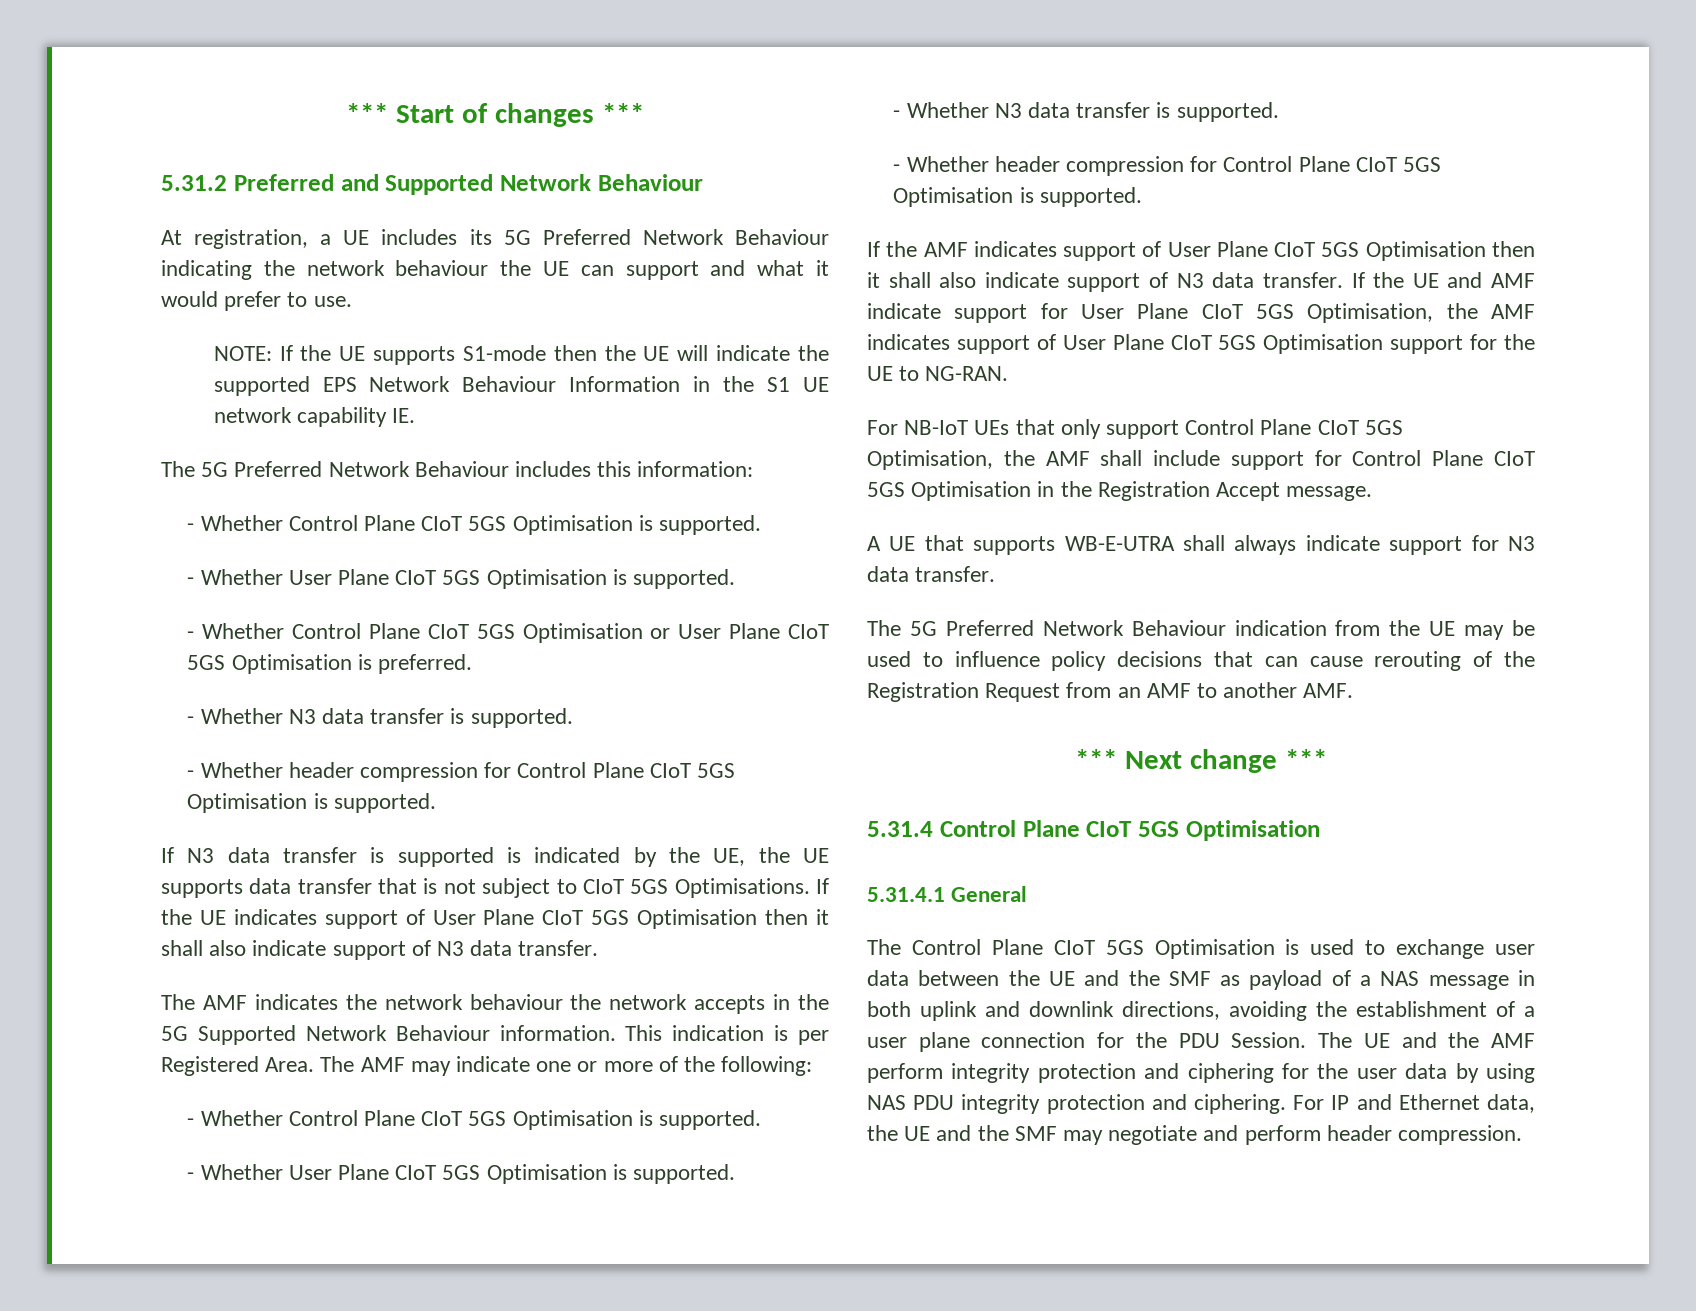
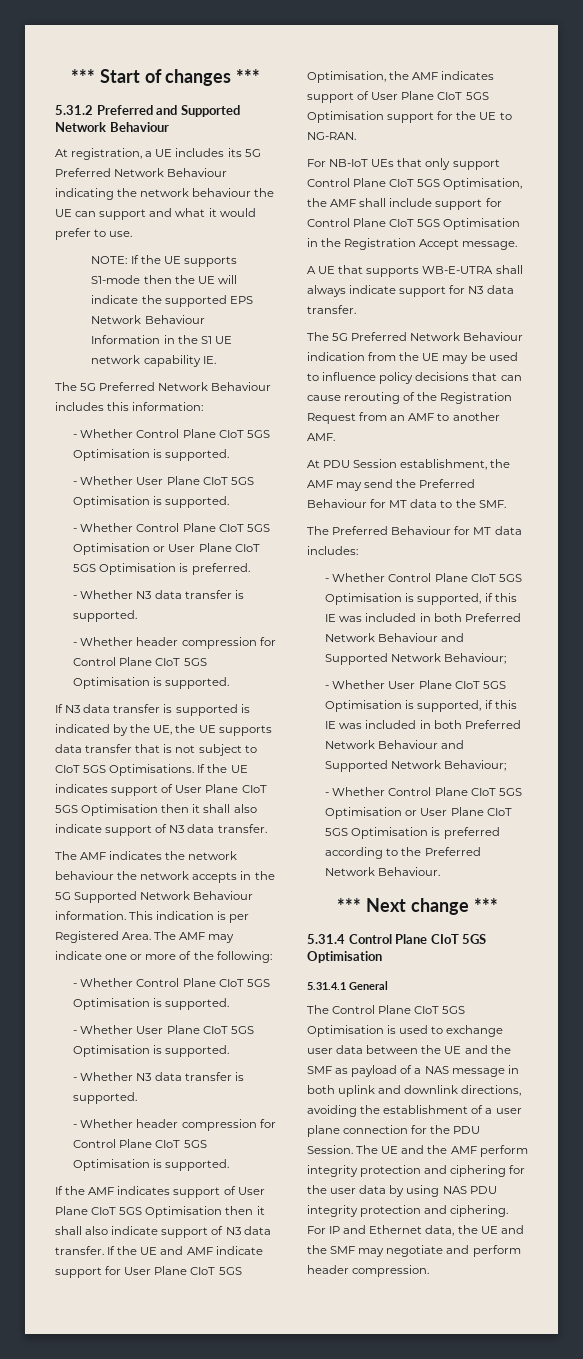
(1354, 690) none -> [307,459,511,470] [307,479,476,491] [307,499,506,508] [307,526,522,535] [307,546,358,555] [325,573,522,582] [325,593,517,605] [325,613,521,622] [325,633,465,642] [325,653,507,665] [325,680,506,689] [325,700,517,712] [325,720,521,729] [325,740,465,749] [325,760,507,772] [325,787,522,796] [325,807,512,819] [325,827,500,839] [325,847,481,859] [325,867,441,876] // At PDU Session establishment, the AMF may send the Preferred Behaviour for MT data to the SMF. // The Preferred Behaviour for MT data includes: // - Whether Control Plane CIoT 5GS Optimisation is supported, if this IE was included in both Preferred Network Behaviour and Supported Network Behaviour; // - Whether User Plane CIoT 5GS Optimisation is supported, if this IE was included in both Preferred Network Behaviour and Supported Network Behaviour; // - Whether Control Plane CIoT 5GS Optimisation or User Plane CIoT 5GS Optimisation is preferred according to the Preferred Network Behaviour.

